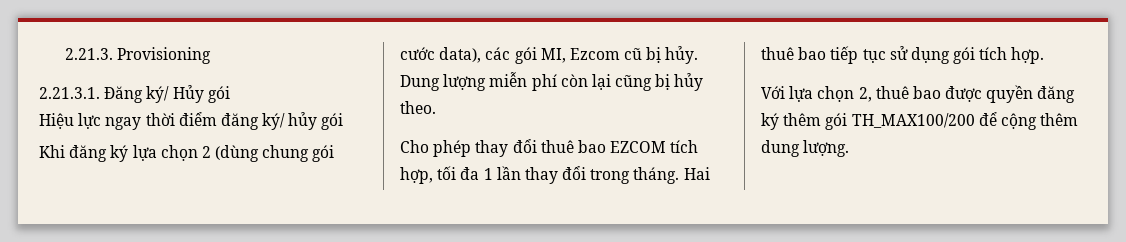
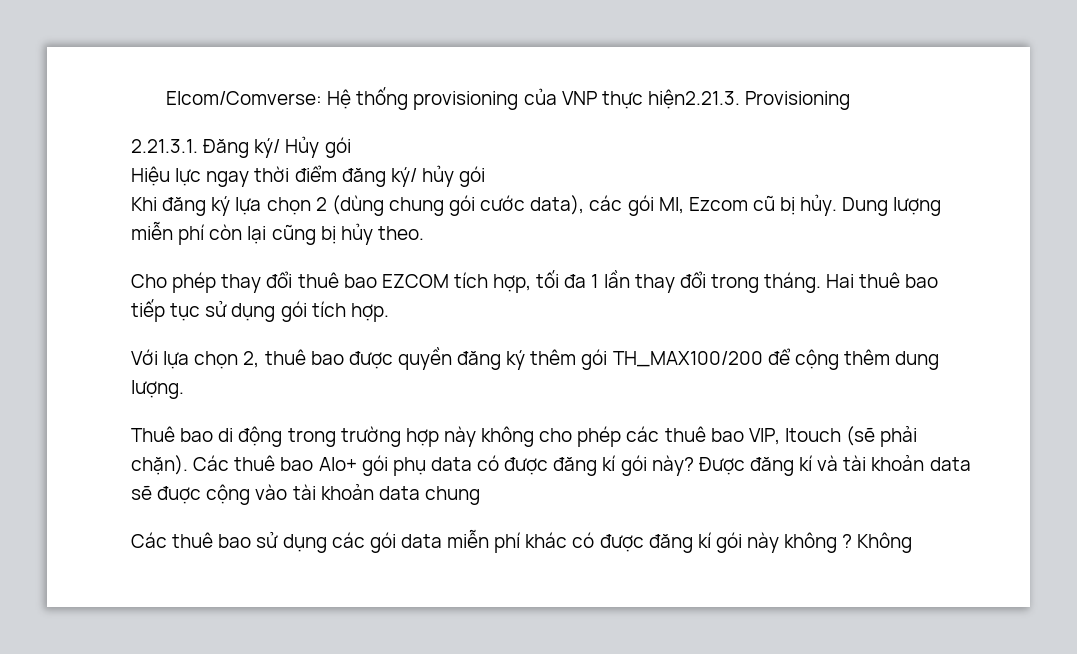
[65,48,114,60] 2.21.3. -> [166,87,740,110] Elcom/Comverse: Hệ thống provisioning của VNP thực hiện2.21.3.
(850, 148) none -> [131,425,918,447] [131,454,971,476] [131,483,480,505] [131,529,913,553] // Thuê bao di động trong trường hợp này không cho phép các thuê bao VIP, Itouch (sẽ phải chặn). Các thuê bao Alo+ gói phụ data có được đăng kí gói này? Được đăng kí và tài khoản data sẽ đuợc cộng vào tài khoản data chung // Các thuê bao sử dụng các gói data miễn phí khác có được đăng kí gói này không ? Không

